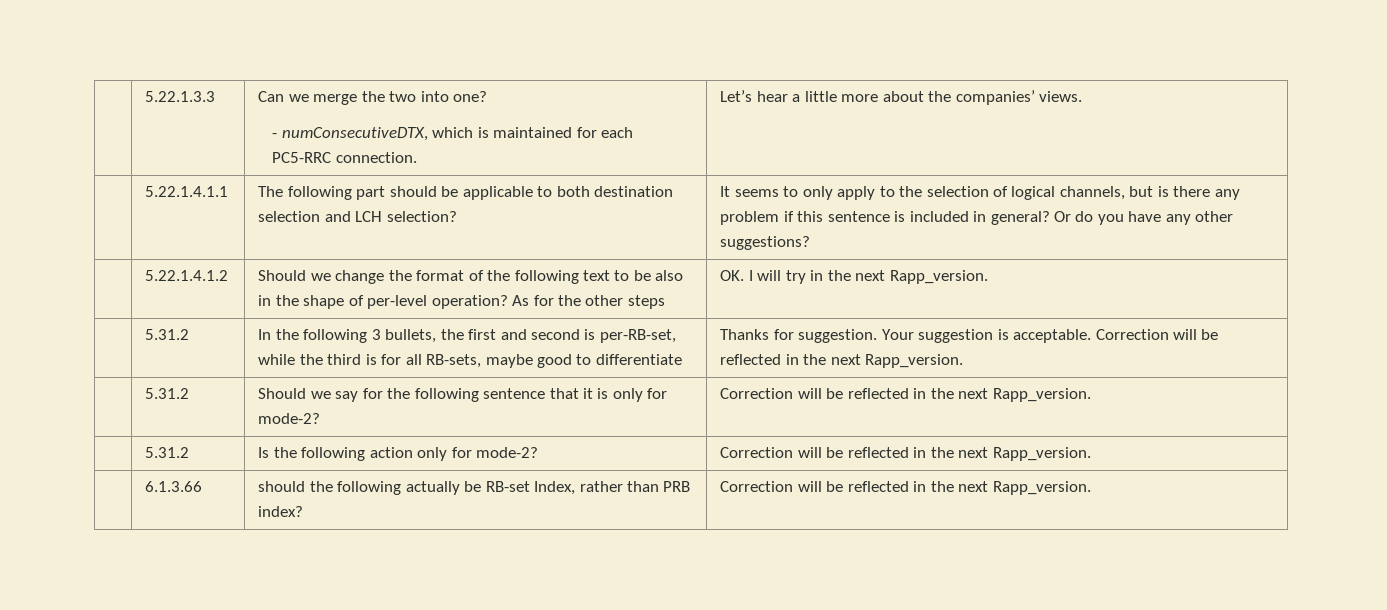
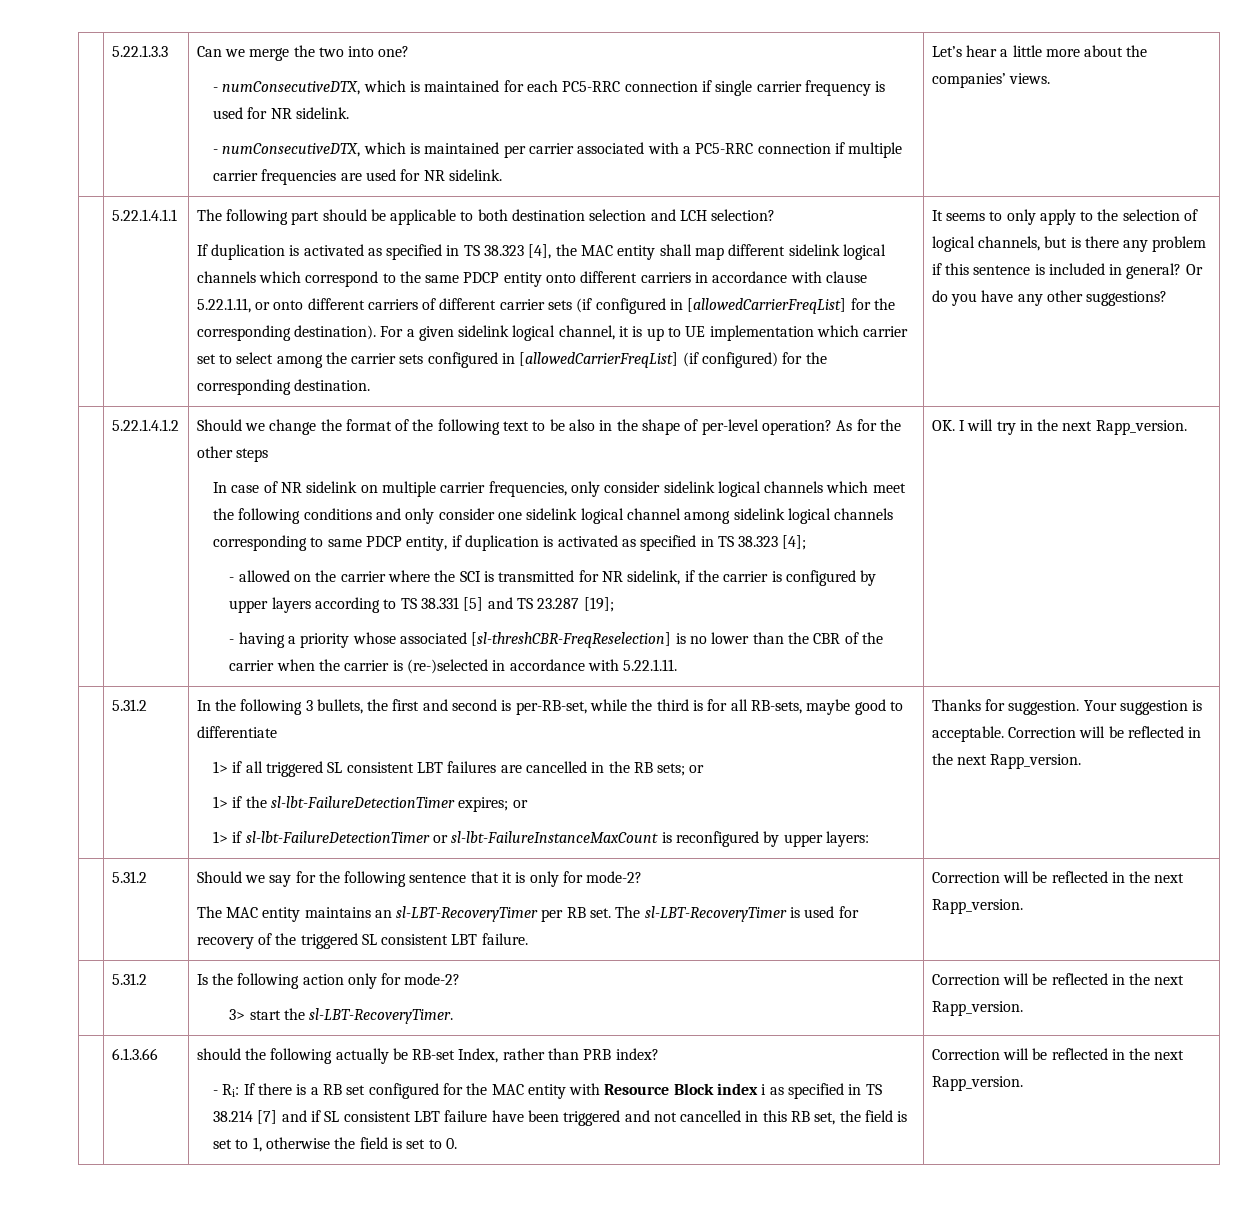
[335,152,417,163] connection. -> [624,80,886,96] [213,107,349,119] [213,142,903,158] [213,169,502,185] connection if single carrier frequency is used for NR sidelink. // - numConsecutiveDTX, which is maintained per carrier associated with a PC5-RRC connection if multiple carrier frequencies are used for NR sidelink.
(457, 216) none -> [196,244,886,260] [196,271,868,287] [196,298,896,314] [196,325,909,341] [196,352,827,368] [196,379,370,395] // If duplication is activated as specified in TS 38.323 [4], the MAC entity shall map different sidelink logical channels which correspond to the same PDCP entity onto different carriers in accordance with clause 5.22.1.11, or onto different carriers of different carrier sets (if configured in [allowedCarrierFreqList] for the corresponding destination). For a given sidelink logical channel, it is up to UE implementation which carrier set to select among the carrier sets configured in [allowedCarrierFreqList] (if configured) for the corresponding destination.
(665, 302) none -> [213,481,906,497] [213,508,894,524] [213,535,807,551] [229,570,877,586] [229,597,614,613] [229,632,883,648] [229,659,678,674] // In case of NR sidelink on multiple carrier frequencies, only consider sidelink logical channels which meet the following conditions and only consider one sidelink logical channel among sidelink logical channels corresponding to same PDCP entity, if duplication is activated as specified in TS 38.323 [4]; // - allowed on the carrier where the SCI is transmitted for NR sidelink, if the carrier is configured by upper layers according to TS 38.331 [5] and TS 23.287 [19]; // - having a priority whose associated [sl-threshCBR-FreqReselection] is no lower than the CBR of the carrier when the carrier is (re-)selected in accordance with 5.22.1.11.
(682, 359) none -> [213,761,705,777] [213,796,528,812] [213,831,869,847] // 1> if all triggered SL consistent LBT failures are cancelled in the RB sets; or // 1> if the sl-lbt-FailureDetectionTimer expires; or // 1> if sl-lbt-FailureDetectionTimer or sl-lbt-FailureInstanceMaxCount is reconfigured by upper layers:
(321, 418) none -> [196,906,859,922] [196,933,528,949] // The MAC entity maintains an sl-LBT-RecoveryTimer per RB set. The sl-LBT-RecoveryTimer is used for recovery of the triggered SL consistent LBT failure.
(539, 452) none -> [229,1008,454,1024] // 3> start the sl-LBT-RecoveryTimer.
(304, 511) none -> [213,1083,882,1099] [213,1110,908,1126] [213,1137,457,1152] // - Ri: If there is a RB set configured for the MAC entity with Resource Block index i as specified in TS 38.214 [7] and if SL consistent LBT failure have been triggered and not cancelled in this RB set, the field is set to 1, otherwise the field is set to 0.

